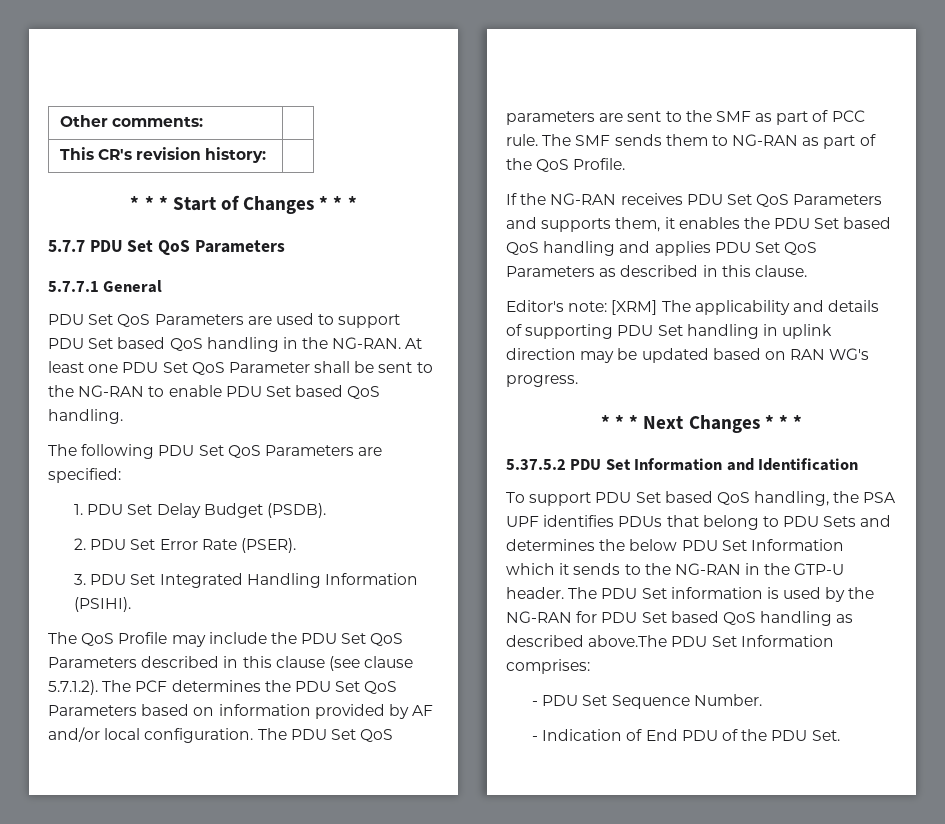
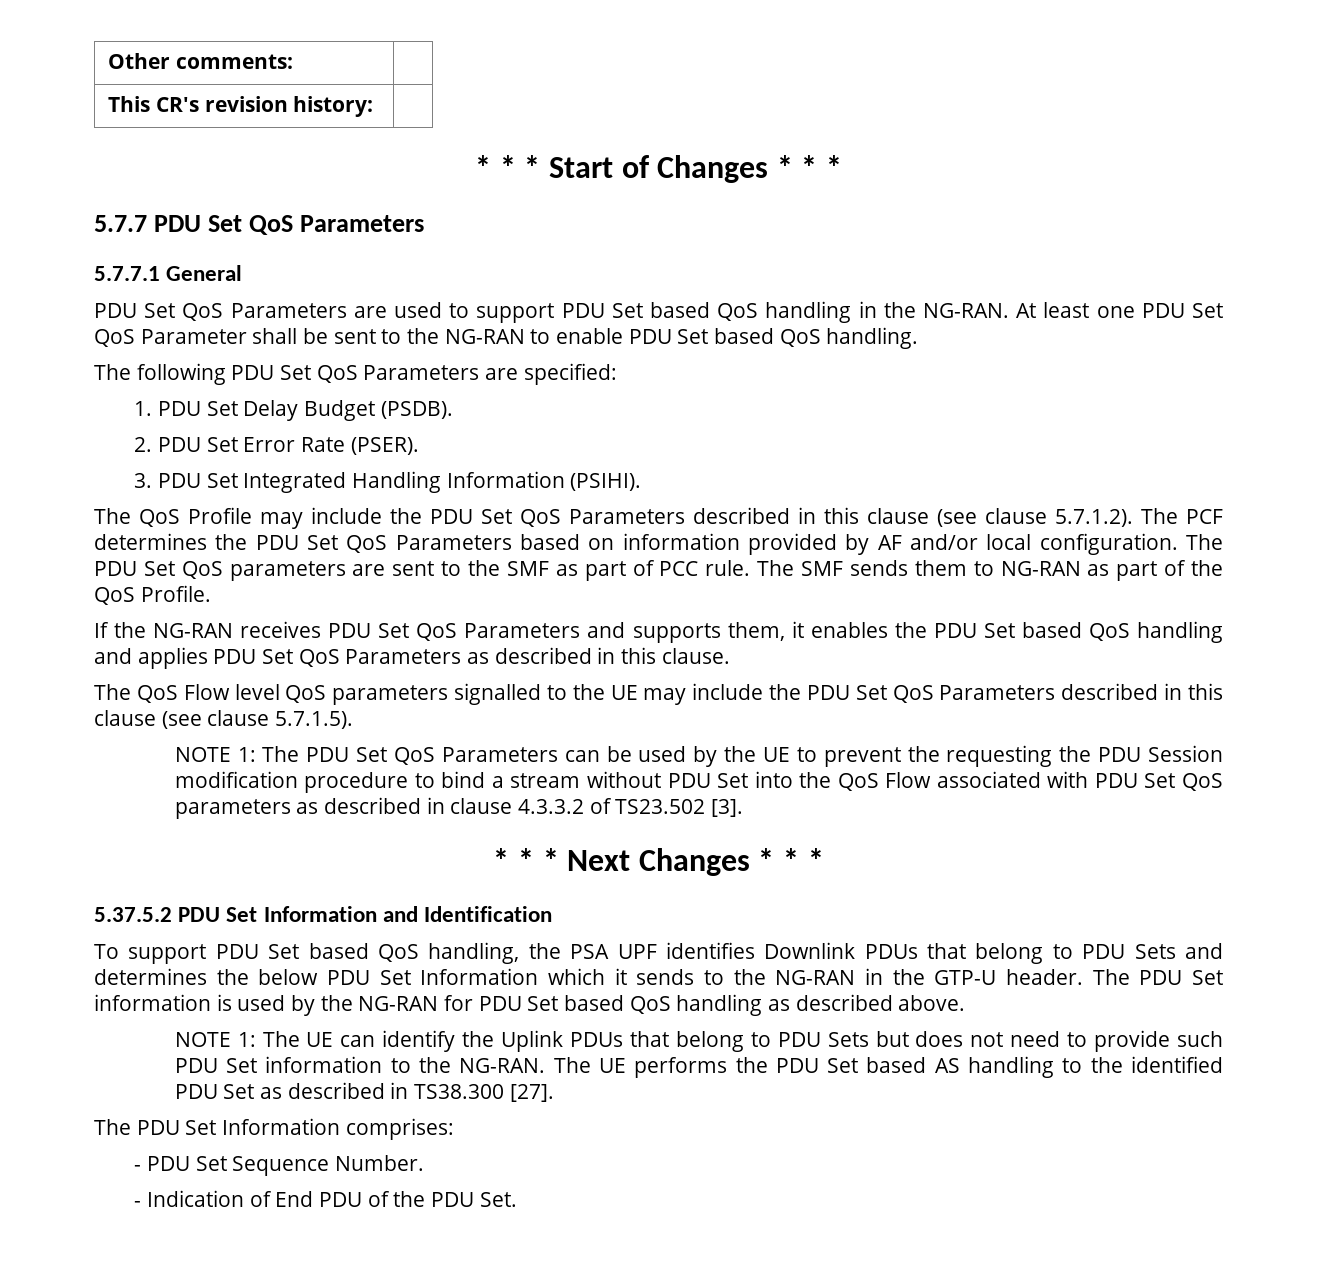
[506,300,880,315] [506,324,833,339] [506,348,870,363] [506,375,578,387] Editor's note: [XRM] The applicability and details of supporting PDU Set handling in uplink direction may be updated based on RAN WG's progress. -> [94,683,1224,705] [94,710,354,729] [174,745,1223,767] [174,771,1223,793] [174,797,744,819] The QoS Flow level QoS parameters signalled to the UE may include the PDU Set QoS Parameters described in this clause (see clause 5.7.1.5). // NOTE 1: The PDU Set QoS Parameters can be used by the UE to prevent the requesting the PDU Session modification procedure to bind a stream without PDU Set into the QoS Flow associated with PDU Set QoS parameters as described in clause 4.3.3.2 of TS23.502 [3].
(615, 521) none -> [764,942,856,959] Downlink
[588,635,668,647] above.The -> [898,995,966,1011] [174,1030,1223,1052] [174,1056,1223,1078] [174,1082,554,1102] [94,1119,131,1135] above. // NOTE 1: The UE can identify the Uplink PDUs that belong to PDU Sets but does not need to provide such PDU Set information to the NG-RAN. The UE performs the PDU Set based AS handling to the identified PDU Set as described in TS38.300 [27]. // The

